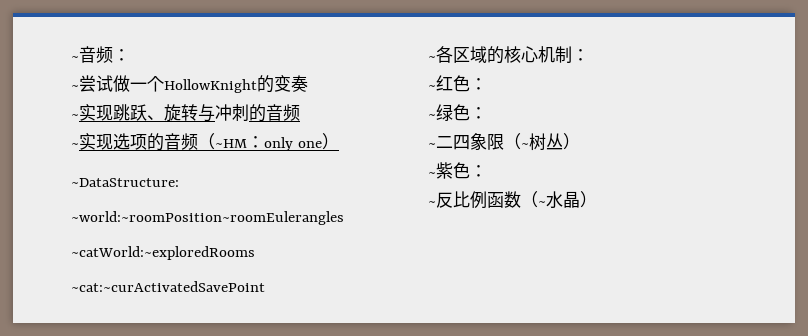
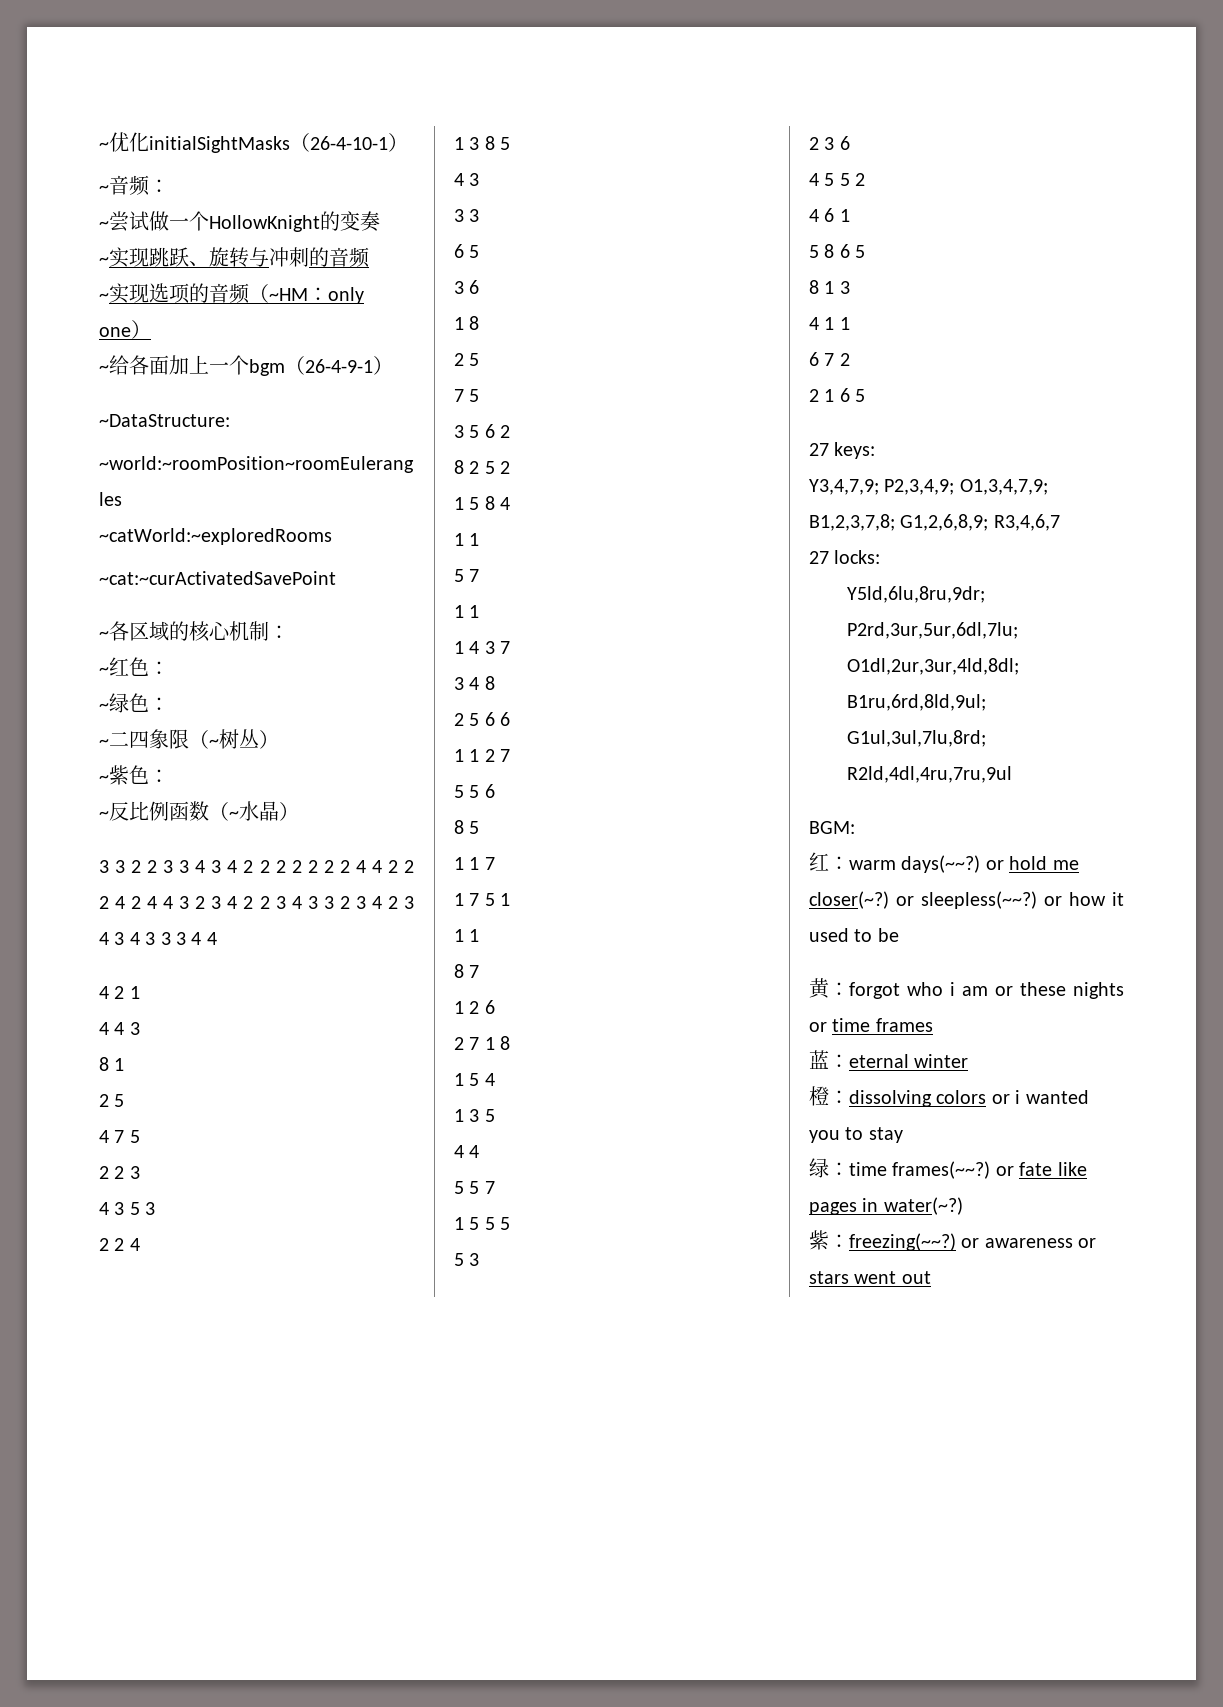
[71,56,79,61] ~ -> [99,132,408,153] [99,185,109,193] ~优化initialSightMasks（26-4-10-1） // ~
(339, 141) none -> [99,355,393,376] // ~给各面加上一个bgm（26-4-9-1）
(597, 199) none -> [99,860,414,873] [99,896,414,909] [99,932,217,945] [99,986,140,999] [99,1022,140,1035] [99,1057,125,1071] [99,1094,125,1107] [99,1130,140,1143] [99,1166,140,1179] [99,1202,156,1215] [99,1238,140,1251] [454,136,511,150] [454,173,480,186] [454,209,480,222] [454,244,480,258] [454,280,480,294] [454,316,480,330] [454,353,480,366] [454,389,480,402] [454,424,511,438] [454,460,511,474] [454,496,511,510] [454,533,480,546] [454,569,480,582] [454,605,480,618] [454,641,511,654] [454,676,495,690] [454,712,511,726] [454,749,511,762] [454,784,495,798] [454,820,480,834] [454,857,495,870] [454,893,511,906] [454,929,480,942] [454,964,480,978] [454,1000,495,1014] [454,1036,511,1050] [454,1073,495,1086] [454,1109,495,1122] [454,1145,480,1158] [454,1181,495,1194] [454,1217,511,1230] [454,1253,480,1266] [809,136,850,150] [809,173,866,186] [809,208,850,222] [809,244,866,258] [809,280,850,294] [809,317,850,330] [809,352,850,366] [809,388,866,402] [809,442,876,459] [809,479,1048,495] [809,514,1060,531] [809,550,881,564] [846,586,985,603] [846,622,1018,639] [846,658,1019,675] [846,694,986,711] [846,730,986,747] [846,766,1012,783] [809,821,855,834] [809,852,1079,873] [809,891,1124,909] [809,928,899,942] [809,978,1124,999] [809,1018,933,1032] [809,1050,969,1069] [809,1086,1089,1107] [809,1127,903,1143] [809,1158,1087,1179] [809,1197,963,1215] [809,1230,1097,1251] [809,1271,931,1284] // 3 3 2 2 3 3 4 3 4 2 2 2 2 2 2 2 4 4 2 2 2 4 2 4 4 3 2 3 4 2 2 3 4 3 3 2 3 4 2 3 4 3 4 3 3 3 4 4 // 4 2 1 // 4 4 3 // 8 1 // 2 5 // 4 7 5 // 2 2 3 // 4 3 5 3 // 2 2 4 // 1 3 8 5 // 4 3 // 3 3 // 6 5 // 3 6 // 1 8 // 2 5 // 7 5 // 3 5 6 2 // 8 2 5 2 // 1 5 8 4 // 1 1 // 5 7 // 1 1 // 1 4 3 7 // 3 4 8 // 2 5 6 6 // 1 1 2 7 // 5 5 6 // 8 5 // 1 1 7 // 1 7 5 1 // 1 1 // 8 7 // 1 2 6 // 2 7 1 8 // 1 5 4 // 1 3 5 // 4 4 // 5 5 7 // 1 5 5 5 // 5 3 // 2 3 6 // 4 5 5 2 // 4 6 1 // 5 8 6 5 // 8 1 3 // 4 1 1 // 6 7 2 // 2 1 6 5 // 27 keys: // Y3,4,7,9; P2,3,4,9; O1,3,4,7,9; B1,2,3,7,8; G1,2,6,8,9; R3,4,6,7 // 27 locks: // Y5ld,6lu,8ru,9dr; P2rd,3ur,5ur,6dl,7lu; O1dl,2ur,3ur,4ld,8dl; B1ru,6rd,8ld,9ul; G1ul,3ul,7lu,8rd; R2ld,4dl,4ru,7ru,9ul // BGM: // 红：warm days(~~?) or hold me closer(~?) or sleepless(~~?) or how it used to be // 黄：forgot who i am or these nights or time frames // 蓝：eternal winter // 橙：dissolving colors or i wanted you to stay // 绿：time frames(~~?) or fate like pages in water(~?) // 紫：freezing(~~?) or awareness or stars went out

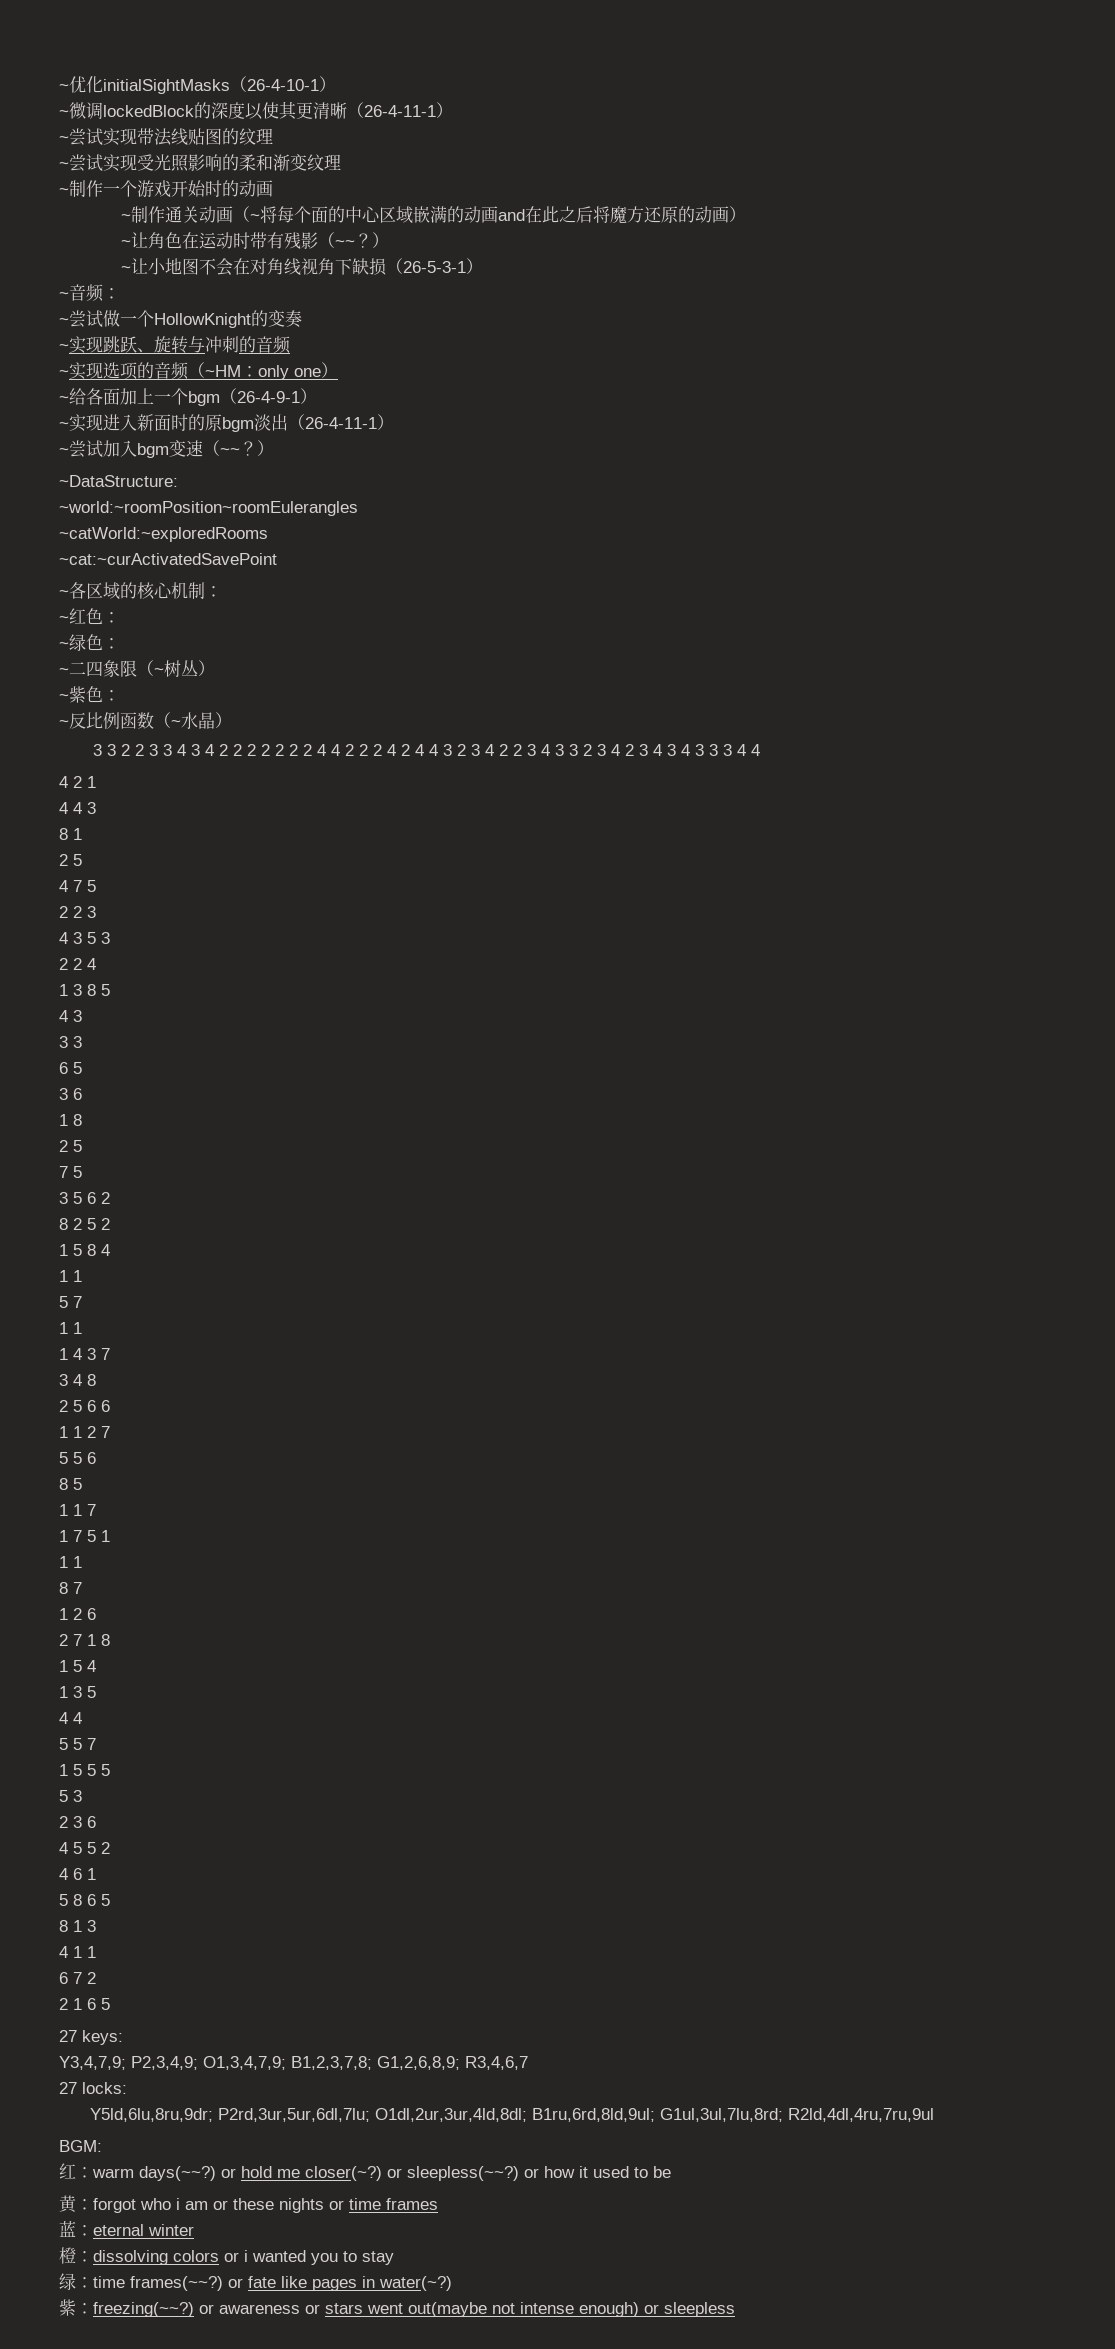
(408, 142) none -> [59,101,453,120] [59,128,273,146] [59,154,341,172] [59,180,273,198] [121,206,747,224] [121,232,390,249] [121,258,484,276] // ~微调lockedBlock的深度以使其更清晰（26-4-11-1） // ~尝试实现带法线贴图的纹理 // ~尝试实现受光照影响的柔和渐变纹理 // ~制作一个游戏开始时的动画 // ~制作通关动画（~将每个面的中心区域嵌满的动画and在此之后将魔方还原的动画） // ~让角色在运动时带有残影（~~？） // ~让小地图不会在对角线视角下缺损（26-5-3-1）
(393, 365) none -> [59,414,394,432] [59,440,274,458] // ~实现进入新面时的原bgm淡出（26-4-11-1） // ~尝试加入bgm变速（~~？）
[901,1271,931,1284] out -> [408,2302,735,2317] out(maybe not intense enough) or sleepless

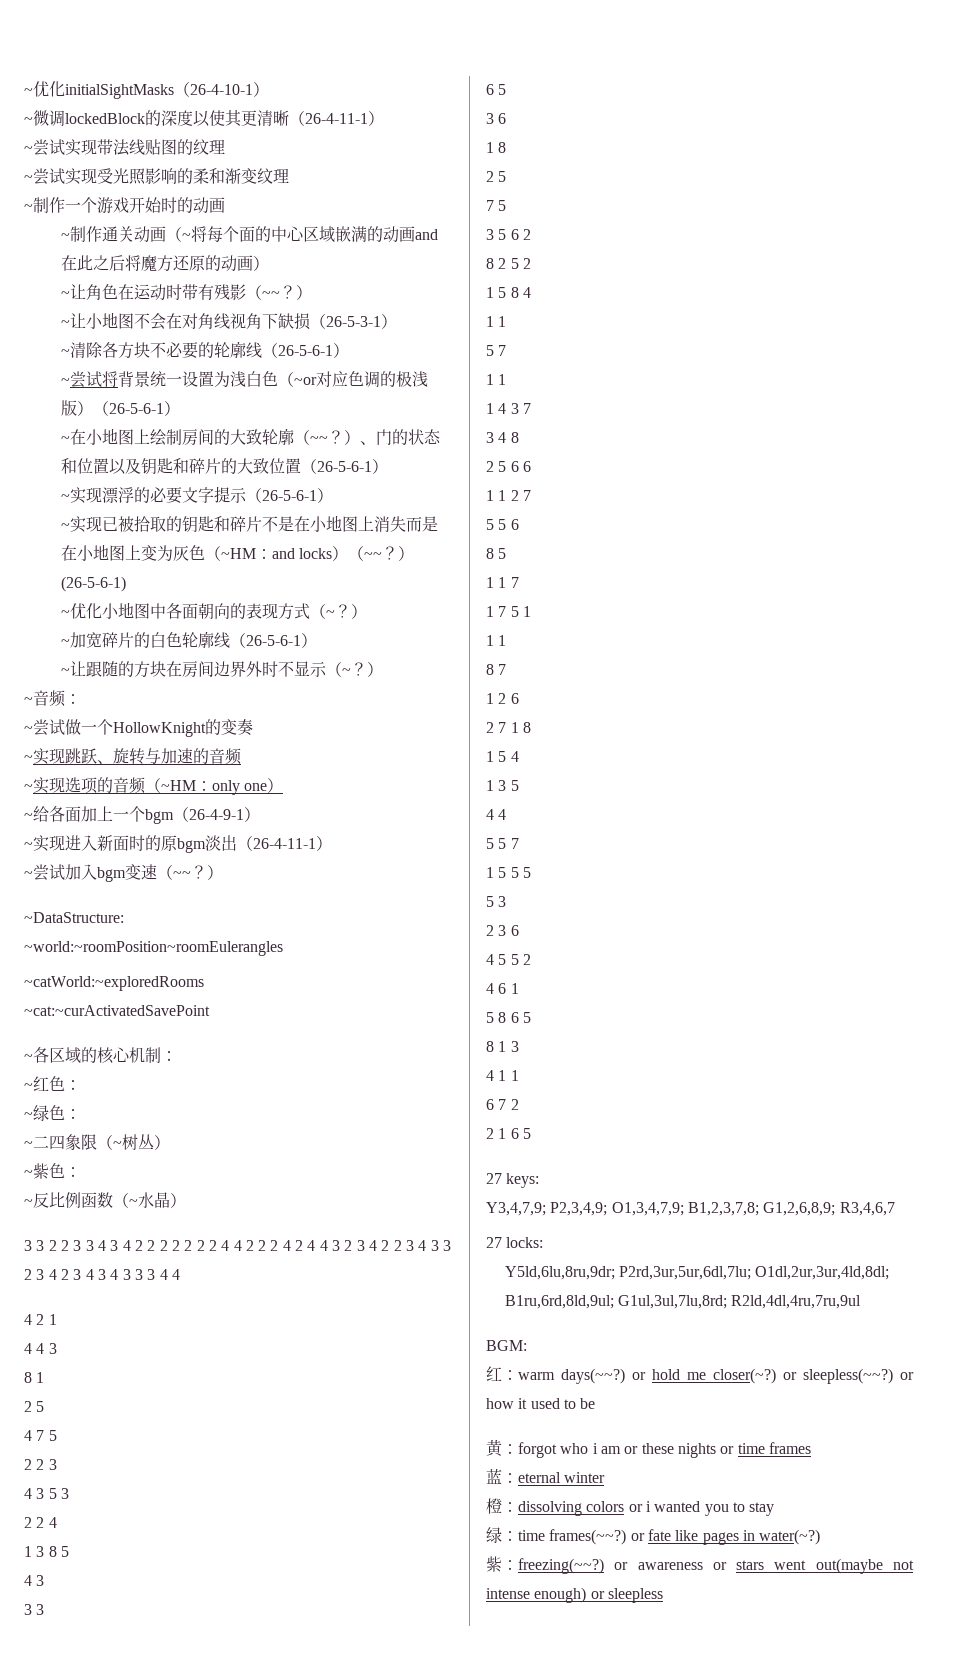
(484, 266) none -> [61,341,350,359] [61,371,429,388] [61,400,181,416] [61,428,442,446] [61,458,389,475] [61,486,334,504] [61,515,439,533] [61,544,415,561] [61,576,127,592] [61,602,368,620] [61,631,318,648] [61,661,384,678] // ~清除各方块不必要的轮廓线（26-5-6-1） // ~尝试将背景统一设置为浅白色（~or对应色调的极浅版）（26-5-6-1） // ~在小地图上绘制房间的大致轮廓（~~？）、门的状态和位置以及钥匙和碎片的大致位置（26-5-6-1） // ~实现漂浮的必要文字提示（26-5-6-1） // ~实现已被拾取的钥匙和碎片不是在小地图上消失而是在小地图上变为灰色（~HM：and locks）（~~？）(26-5-6-1) // ~优化小地图中各面朝向的表现方式（~？） // ~加宽碎片的白色轮廓线（26-5-6-1） // ~让跟随的方块在房间边界外时不显示（~？）
[205,336,239,353] 冲刺 -> [161,748,193,764] 加速

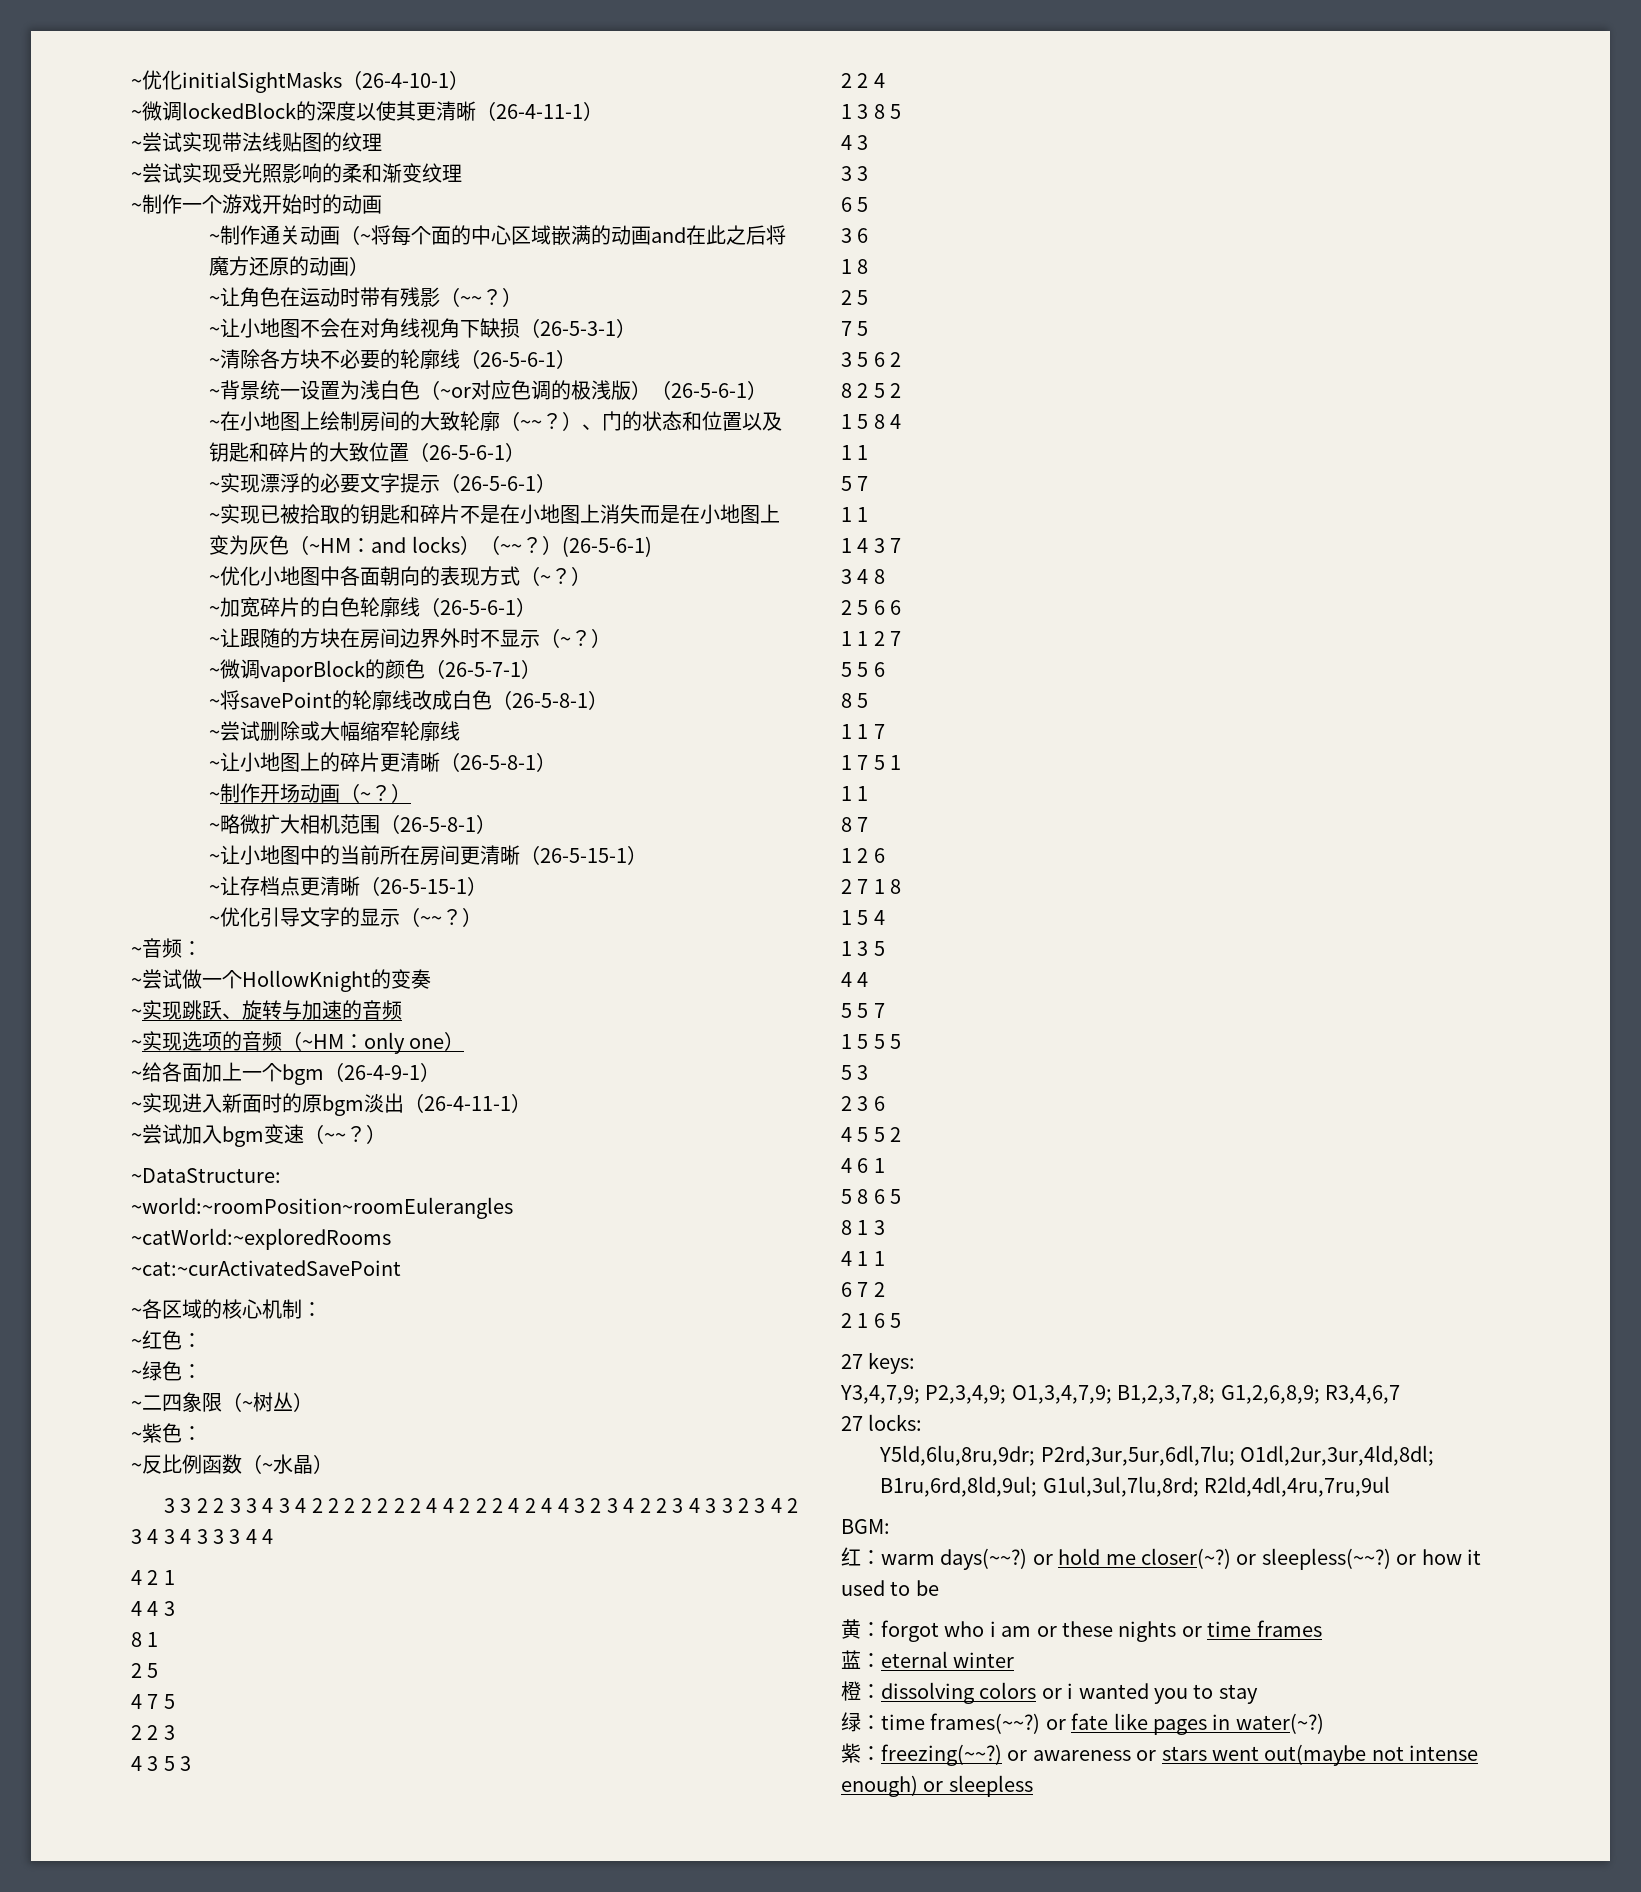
[70,371,119,388] 尝试将 -> (221, 393) none
(384, 669) none -> [209,659,542,682] [209,690,609,710] [209,721,461,741] [209,752,557,772] [209,783,412,803] [209,814,497,834] [209,845,648,866] [209,876,488,896] [209,907,483,927] // ~微调vaporBlock的颜色（26-5-7-1） // ~将savePoint的轮廓线改成白色（26-5-8-1） // ~尝试删除或大幅缩窄轮廓线 // ~让小地图上的碎片更清晰（26-5-8-1） // ~制作开场动画（~？） // ~略微扩大相机范围（26-5-8-1） // ~让小地图中的当前所在房间更清晰（26-5-15-1） // ~让存档点更清晰（26-5-15-1） // ~优化引导文字的显示（~~？）

